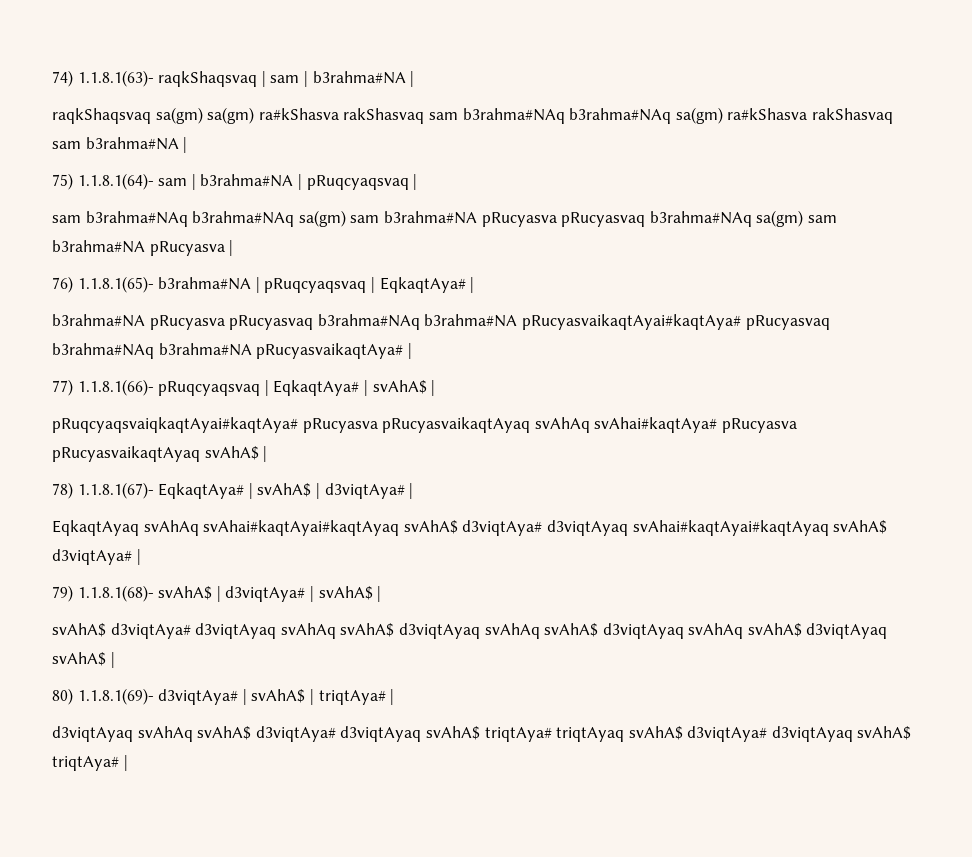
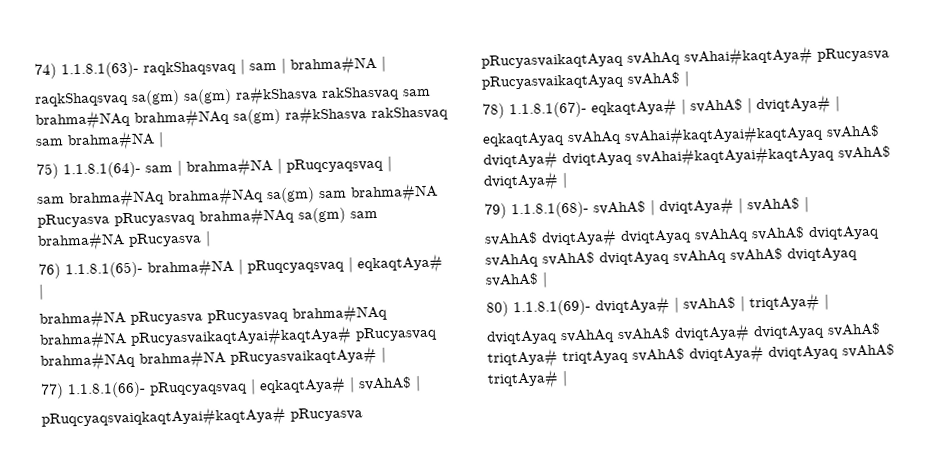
[312,71,406,84] b3rahma#NA -> [290,54,377,76] brahma#NA
[462,107,893,124] [52,137,179,150] b3rahma#NAq b3rahma#NAq sa(gm) ra#kShasva rakShasvaq sam b3rahma#NA -> [35,105,448,131] [35,130,155,152] brahma#NAq brahma#NAq sa(gm) ra#kShasva rakShasvaq sam brahma#NA
[200,174,294,187] b3rahma#NA -> [186,157,273,178] brahma#NA
[85,210,837,227] [52,240,145,253] b3rahma#NAq b3rahma#NAq sa(gm) sam b3rahma#NA pRucyasva pRucyasvaq b3rahma#NAq sa(gm) sam b3rahma#NA -> [69,182,438,210] [37,206,378,228] [37,231,125,252] brahma#NAq brahma#NAq sa(gm) sam brahma#NA pRucyasva pRucyasvaq brahma#NAq sa(gm) sam brahma#NA
[158,277,475,293] [52,314,830,330] [52,343,252,359] b3rahma#NA | pRuqcyaqsvaq | EqkaqtAya# | // b3rahma#NA pRucyasva pRucyasvaq b3rahma#NAq b3rahma#NA pRucyasvaikaqtAyai#kaqtAya# pRucyasvaq b3rahma#NAq b3rahma#NA -> [147,253,443,279] [38,283,44,300] [39,303,387,330] [39,325,437,351] [40,349,226,372] brahma#NA | pRuqcyaqsvaq | eqkaqtAya# | // brahma#NA pRucyasva pRucyasvaq brahma#NAq brahma#NA pRucyasvaikaqtAyai#kaqtAya# pRucyasvaq brahma#NAq brahma#NA
[273,380,360,396] EqkaqtAya# -> [259,375,346,397] eqkaqtAya#
[158,483,414,499] [52,520,139,536] EqkaqtAya# | svAhA$ | d3viqtAya# | // EqkaqtAyaq -> [591,94,840,119] [482,132,564,147] eqkaqtAya# | svAhA$ | dviqtAya# | // eqkaqtAyaq
[462,520,888,536] [52,549,132,565] d3viqtAya# d3viqtAyaq svAhai#kaqtAyai#kaqtAyaq svAhA$ d3viqtAya# -> [483,144,891,171] [483,171,559,192] dviqtAya# dviqtAyaq svAhai#kaqtAyai#kaqtAyaq svAhA$ dviqtAya#
[225,586,306,602] d3viqtAya# -> [659,196,734,218] dviqtAya#
[110,623,888,639] d3viqtAya# d3viqtAyaq svAhAq svAhA$ d3viqtAyaq svAhAq svAhA$ d3viqtAyaq svAhAq svAhA$ d3viqtAyaq -> [541,225,879,249] [485,247,857,268] dviqtAya# dviqtAyaq svAhAq svAhA$ dviqtAyaq svAhAq svAhA$ dviqtAyaq svAhAq svAhA$ dviqtAyaq
[158,689,239,705] d3viqtAya# -> [595,295,670,317] dviqtAya#
[52,726,422,742] d3viqtAyaq svAhAq svAhA$ d3viqtAya# d3viqtAyaq -> [486,323,824,345] dviqtAyaq svAhAq svAhA$ dviqtAya# dviqtAyaq
[687,726,853,742] d3viqtAya# d3viqtAyaq -> [689,344,838,365] dviqtAya# dviqtAyaq

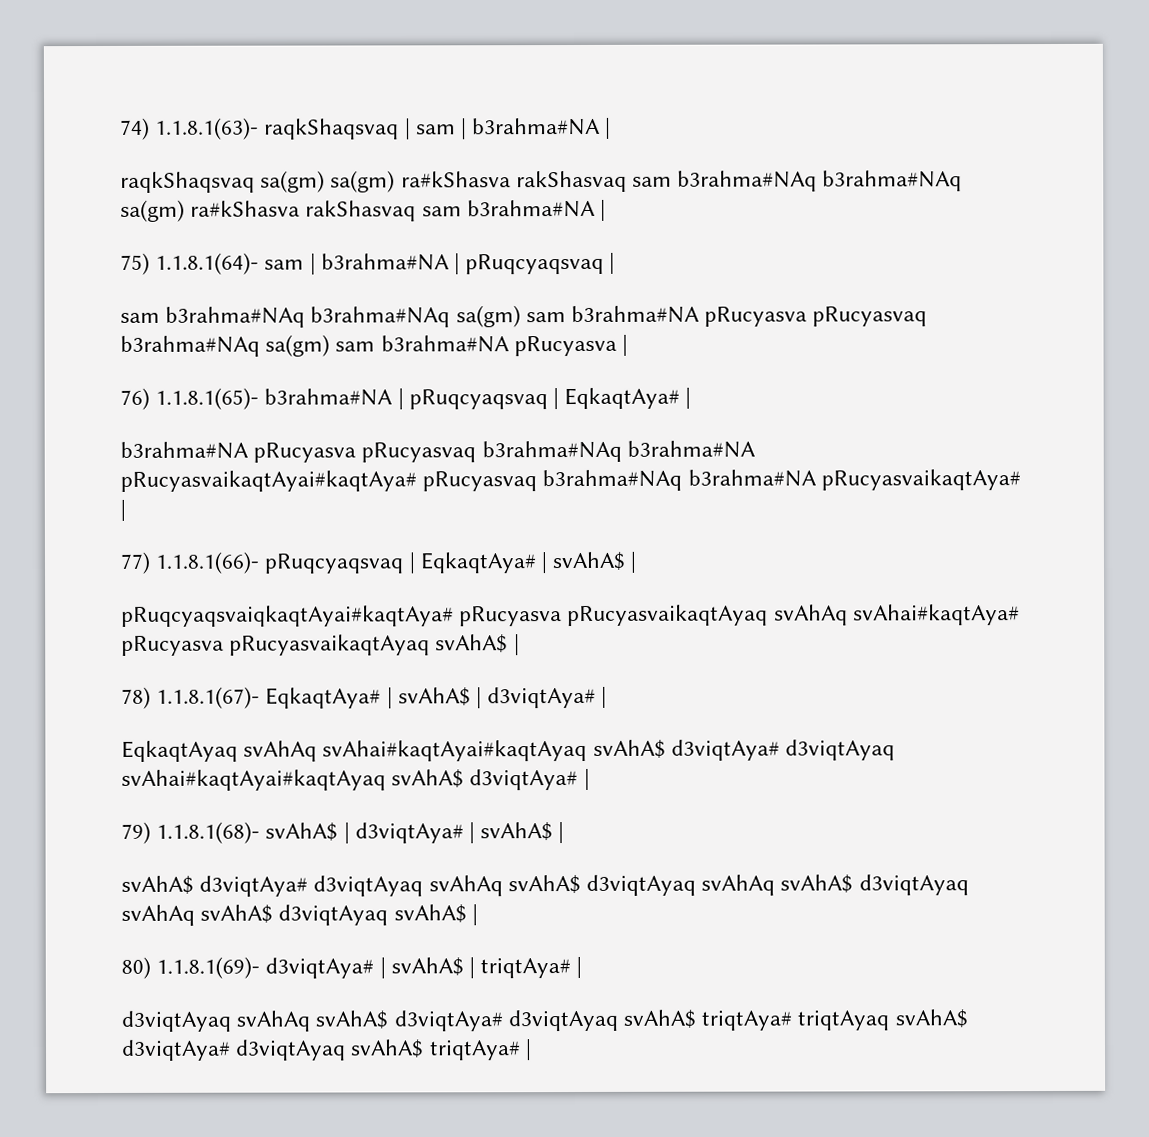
[290,54,377,76] brahma#NA -> [472,117,602,136] b3rahma#NA
[35,105,448,131] [35,130,155,152] brahma#NAq brahma#NAq sa(gm) ra#kShasva rakShasvaq sam brahma#NA -> [677,170,963,192] [120,199,596,222] b3rahma#NAq b3rahma#NAq sa(gm) ra#kShasva rakShasvaq sam b3rahma#NA
[186,157,273,178] brahma#NA -> [320,253,450,271] b3rahma#NA
[69,182,438,210] [37,206,378,228] [37,231,125,252] brahma#NAq brahma#NAq sa(gm) sam brahma#NA pRucyasva pRucyasvaq brahma#NAq sa(gm) sam brahma#NA -> [165,305,928,328] [120,334,510,357] b3rahma#NAq b3rahma#NAq sa(gm) sam b3rahma#NA pRucyasva pRucyasvaq b3rahma#NAq sa(gm) sam b3rahma#NA
[147,253,443,279] [38,283,44,300] [39,303,387,330] [39,325,437,351] [40,349,226,372] brahma#NA | pRuqcyaqsvaq | eqkaqtAya# | // brahma#NA pRucyasva pRucyasvaq brahma#NAq brahma#NA pRucyasvaikaqtAyai#kaqtAya# pRucyasvaq brahma#NAq brahma#NA -> [264,387,692,410] [120,440,756,463] [120,469,817,492] b3rahma#NA | pRuqcyaqsvaq | EqkaqtAya# | // b3rahma#NA pRucyasva pRucyasvaq b3rahma#NAq b3rahma#NA pRucyasvaikaqtAyai#kaqtAya# pRucyasvaq b3rahma#NAq b3rahma#NA
[259,375,346,397] eqkaqtAya# -> [419,552,537,574] EqkaqtAya#
[591,94,840,119] [482,132,564,147] eqkaqtAya# | svAhA$ | dviqtAya# | // eqkaqtAyaq -> [265,686,608,709] [121,740,238,762] EqkaqtAya# | svAhA$ | d3viqtAya# | // EqkaqtAyaq
[483,144,891,171] [483,171,559,192] dviqtAya# dviqtAyaq svAhai#kaqtAyai#kaqtAyaq svAhA$ dviqtAya# -> [670,739,896,761] [121,768,579,791] d3viqtAya# d3viqtAyaq svAhai#kaqtAyai#kaqtAyaq svAhA$ d3viqtAya#
[659,196,734,218] dviqtAya# -> [354,822,464,844] d3viqtAya#
[541,225,879,249] [485,247,857,268] dviqtAya# dviqtAyaq svAhAq svAhA$ dviqtAyaq svAhAq svAhA$ dviqtAyaq svAhAq svAhA$ dviqtAyaq -> [199,874,969,897] [121,904,389,926] d3viqtAya# d3viqtAyaq svAhAq svAhA$ d3viqtAyaq svAhAq svAhA$ d3viqtAyaq svAhAq svAhA$ d3viqtAyaq
[595,295,670,317] dviqtAya# -> [265,957,375,979] d3viqtAya#
[486,323,824,345] dviqtAyaq svAhAq svAhA$ dviqtAya# dviqtAyaq -> [121,1009,618,1032] d3viqtAyaq svAhAq svAhA$ d3viqtAya# d3viqtAyaq
[689,344,838,365] dviqtAya# dviqtAyaq -> [121,1039,347,1061] d3viqtAya# d3viqtAyaq

